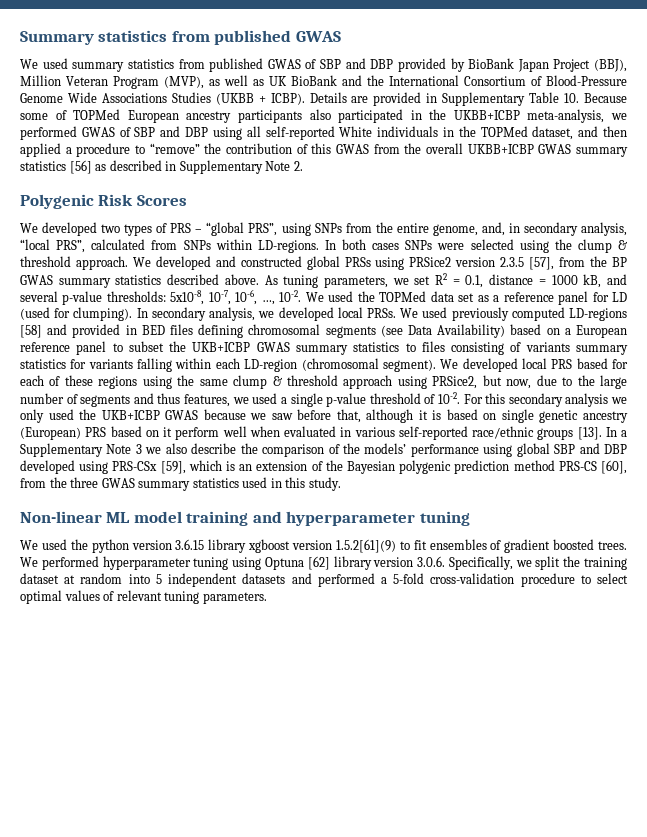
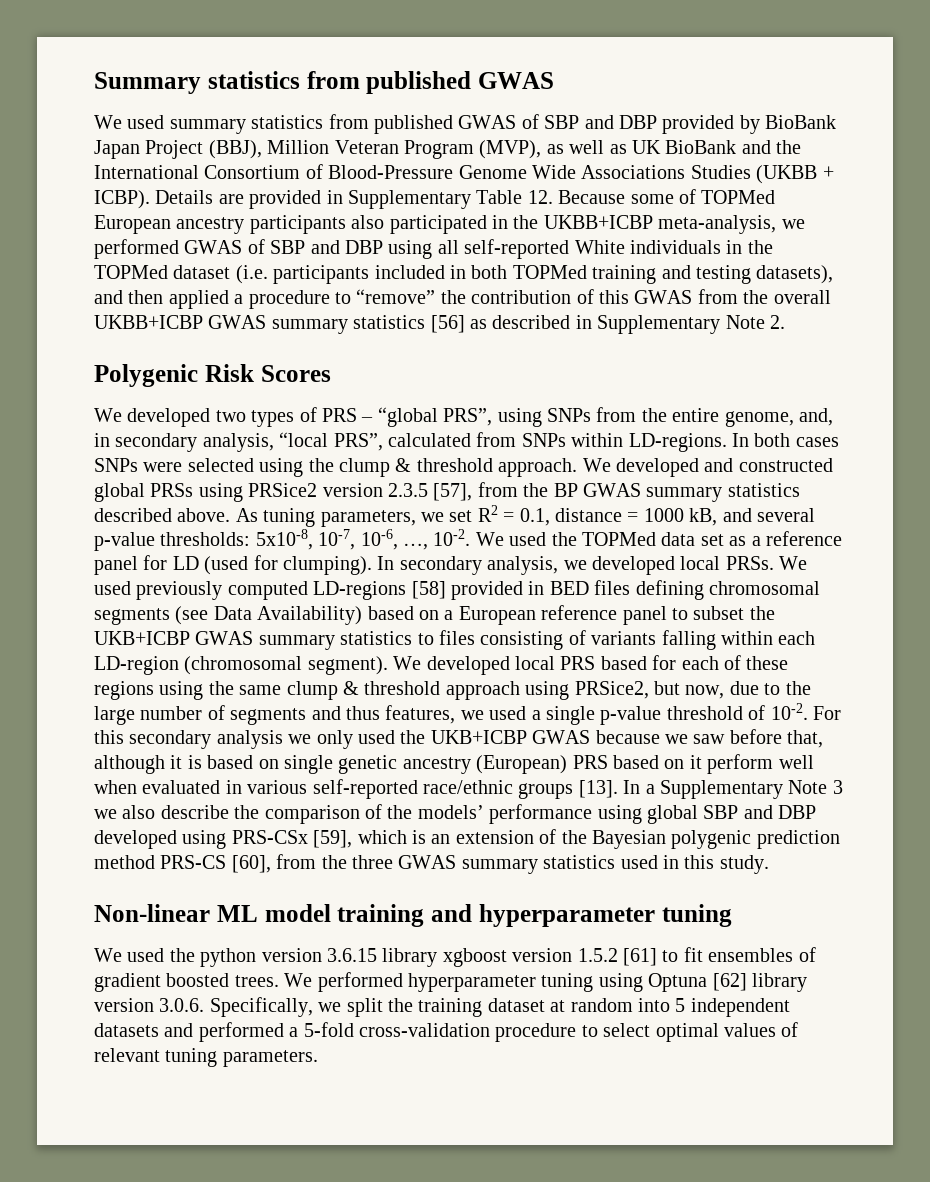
[564,93,580,103] 10. -> [527,190,553,204] 12.
[532,126,574,140] dataset, -> [173,265,834,284] dataset (i.e. participants included in both TOPMed training and testing datasets),
[47,324,68,335] and -> (446, 590) none
[575,345,628,355] [20,359,133,369] summary statistics for variants -> (657, 638) none
[335,539,396,553] 1.5.2[61](9) -> [577,948,657,966] 1.5.2 [61]

